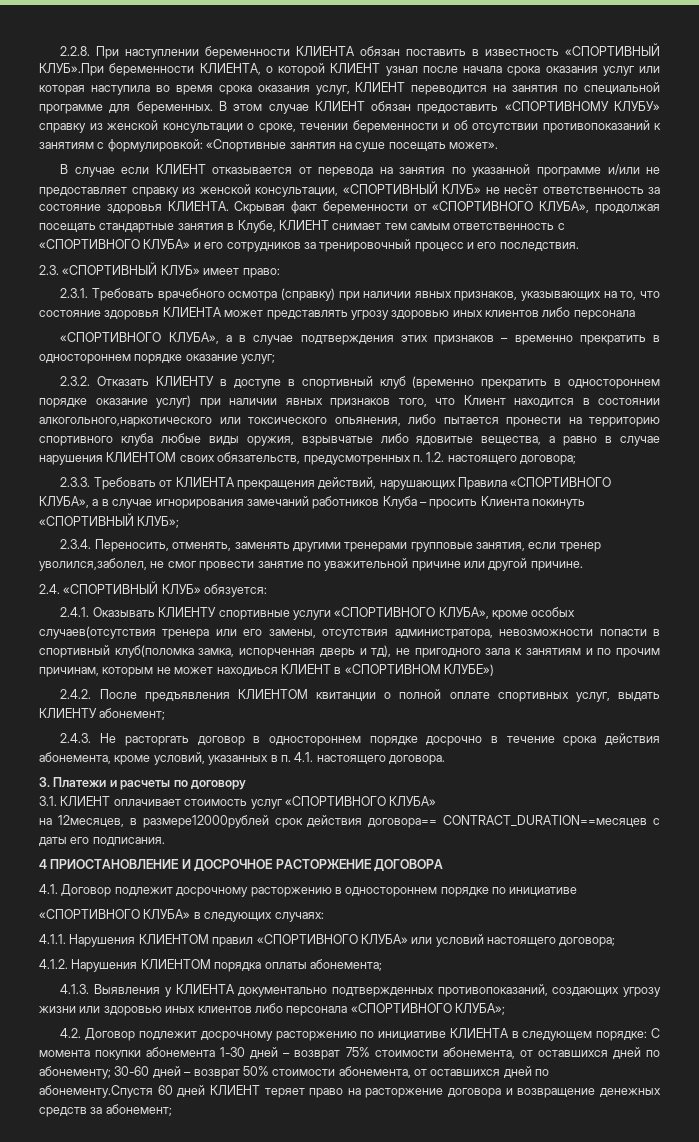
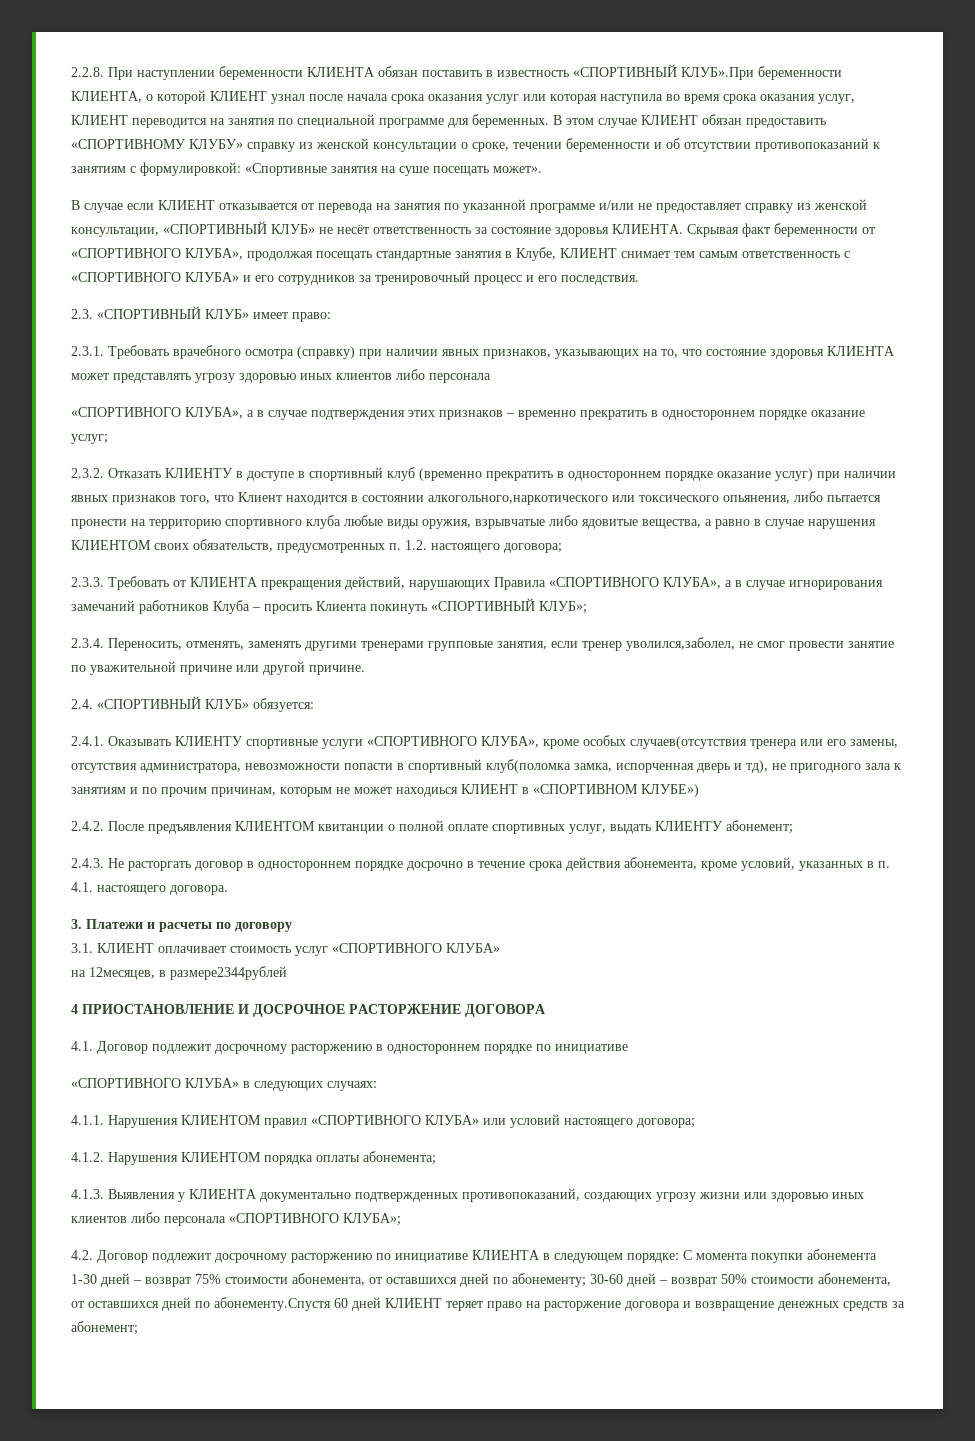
[142,815,660,828] [39,837,165,846] размере12000рублей срок действия договора== CONTRACT_DURATION==месяцев с даты его подписания. -> [170,966,287,980] размере2344рублей

